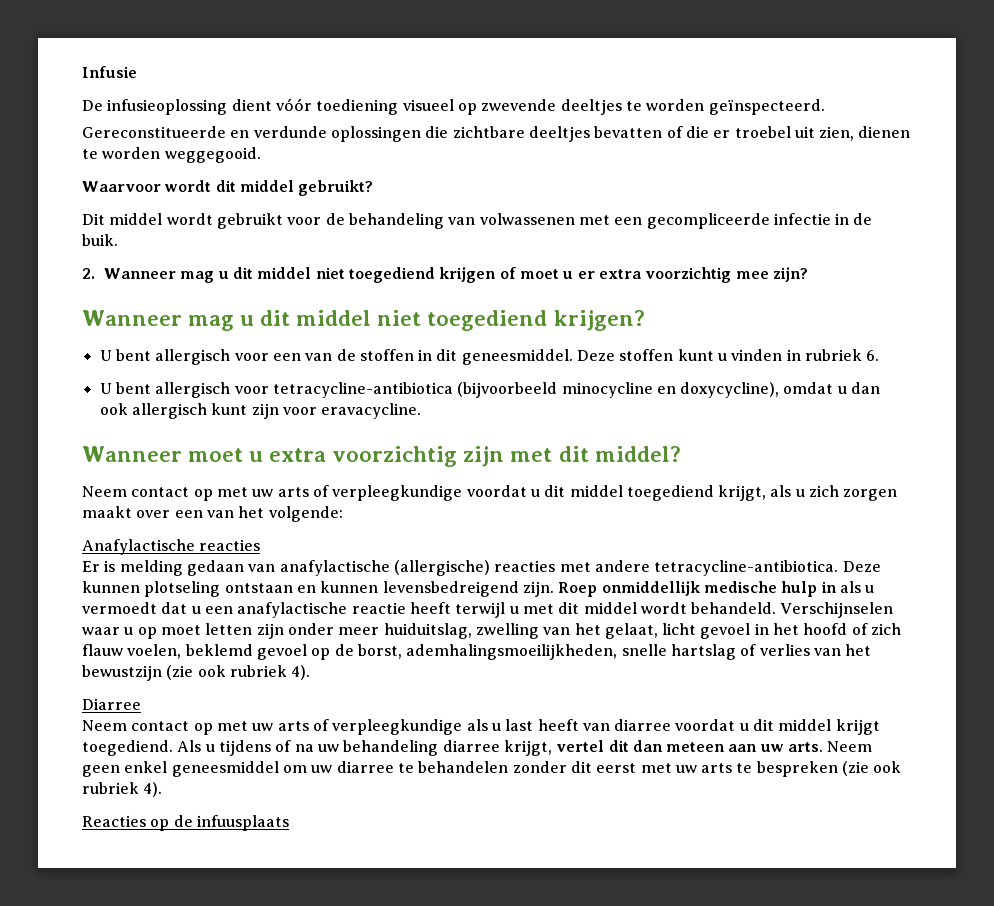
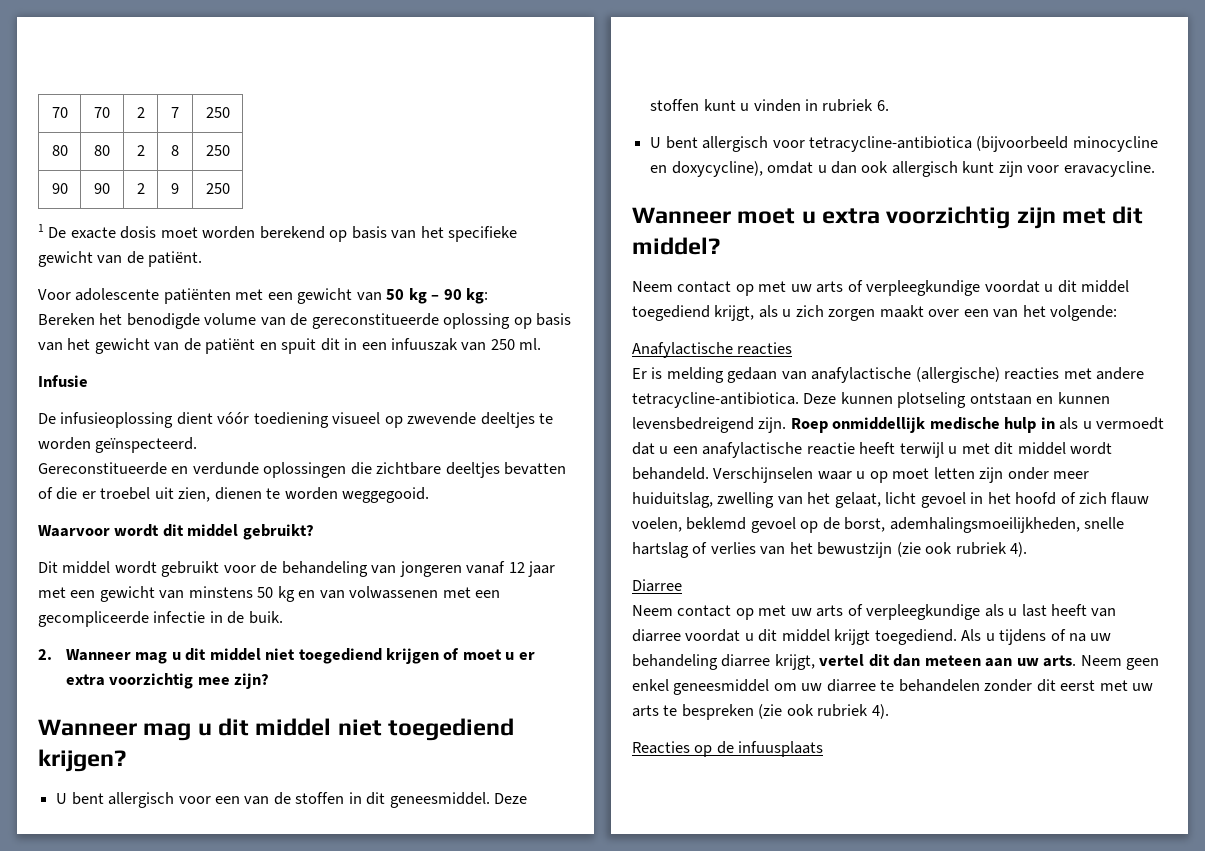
(82, 72) none -> [51,107,68,118] [94,107,110,118] [136,107,145,118] [171,107,179,118] [205,107,230,118] [51,145,68,156] [94,145,110,156] [136,145,145,156] [171,145,179,156] [205,145,230,156] [51,183,68,194] [94,183,110,194] [136,183,145,194] [171,183,179,194] [205,183,230,194] [38,224,518,242] [38,251,203,267] [38,288,489,304] [38,313,572,329] [38,338,542,354] 70 | 70 | 2 | 7 | 250 // 80 | 80 | 2 | 8 | 250 // 90 | 90 | 2 | 9 | 250 // 1 De exacte dosis moet worden berekend op basis van het specifieke gewicht van de patiënt. // Voor adolescente patiënten met een gewicht van 50 kg – 90 kg: // Bereken het benodigde volume van de gereconstitueerde oplossing op basis van het gewicht van de patiënt en spuit dit in een infuuszak van 250 ml. //
(476, 221) none -> [399,561,556,577] [38,586,345,602] jongeren vanaf 12 jaar met een gewicht van minstens 50 kg en van

